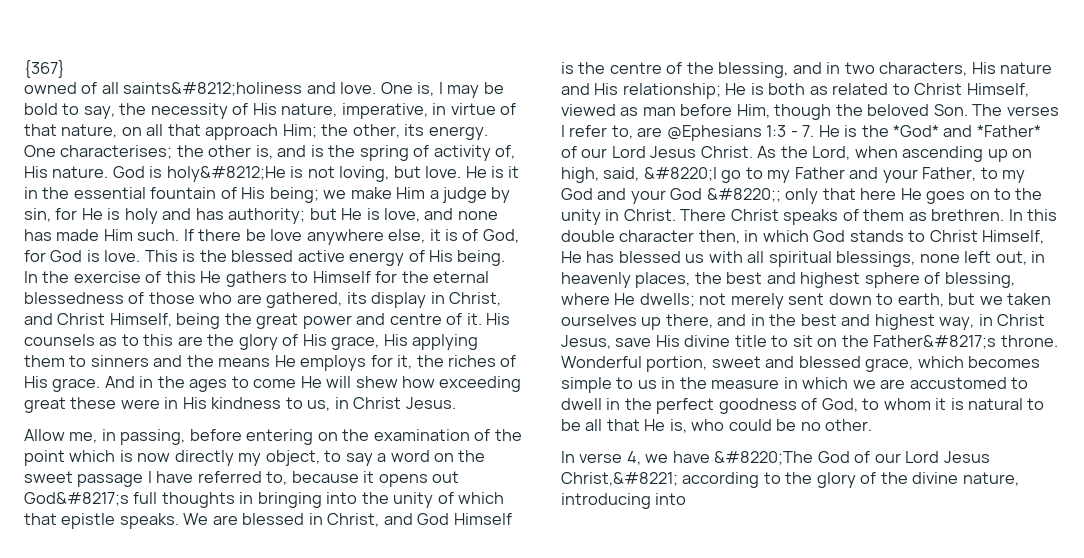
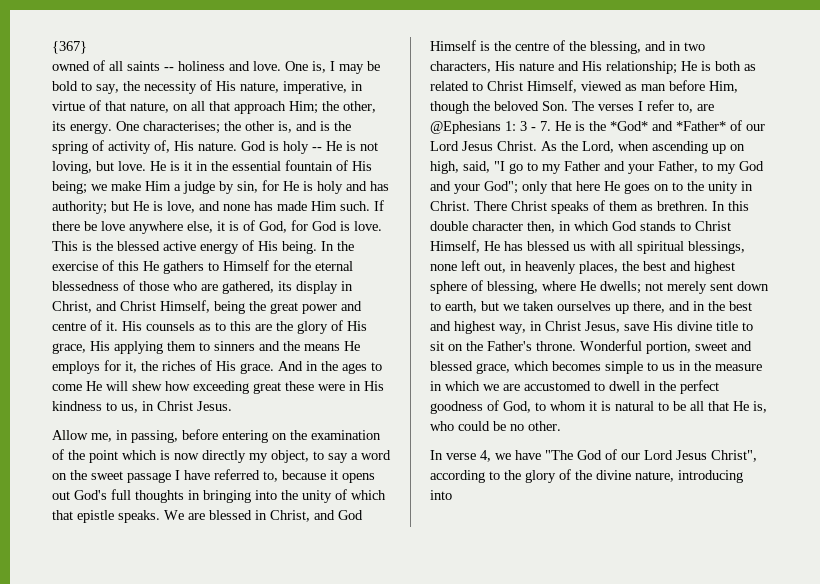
[123,82,303,96] saints&#8212;holiness -> [127,61,225,71] saints -- holiness
[166,166,286,182] holy&#8212;He -> [283,141,342,154] holy -- He
[24,492,129,506] God&#8217;s -> [74,490,107,500] God's
[766,125,787,137] 1:3 -> [505,121,527,131] 1: 3
[643,167,717,181] &#8220;I -> [494,161,505,171] "I
[670,188,781,202] God &#8220;; -> [484,181,518,194] God";
[873,335,997,349] Father&#8217;s -> [487,341,532,351] Father's
[714,451,814,465] &#8220;The -> [545,450,573,460] "The
[561,472,678,486] Christ,&#8221; -> [711,450,757,462] Christ",

